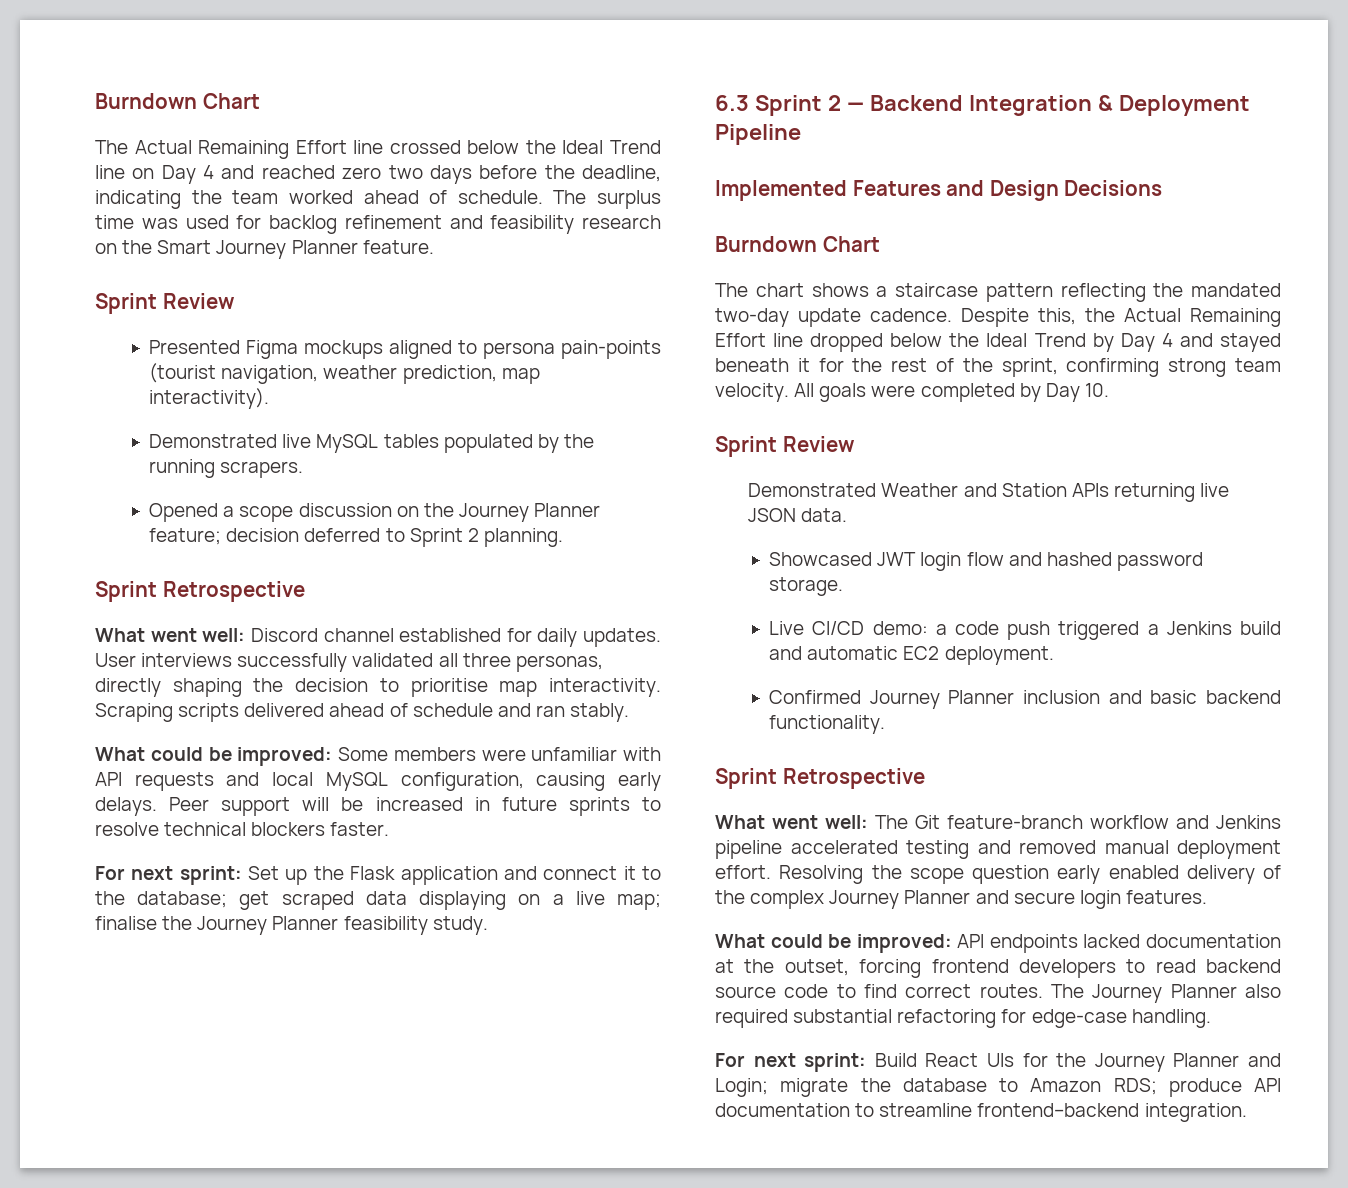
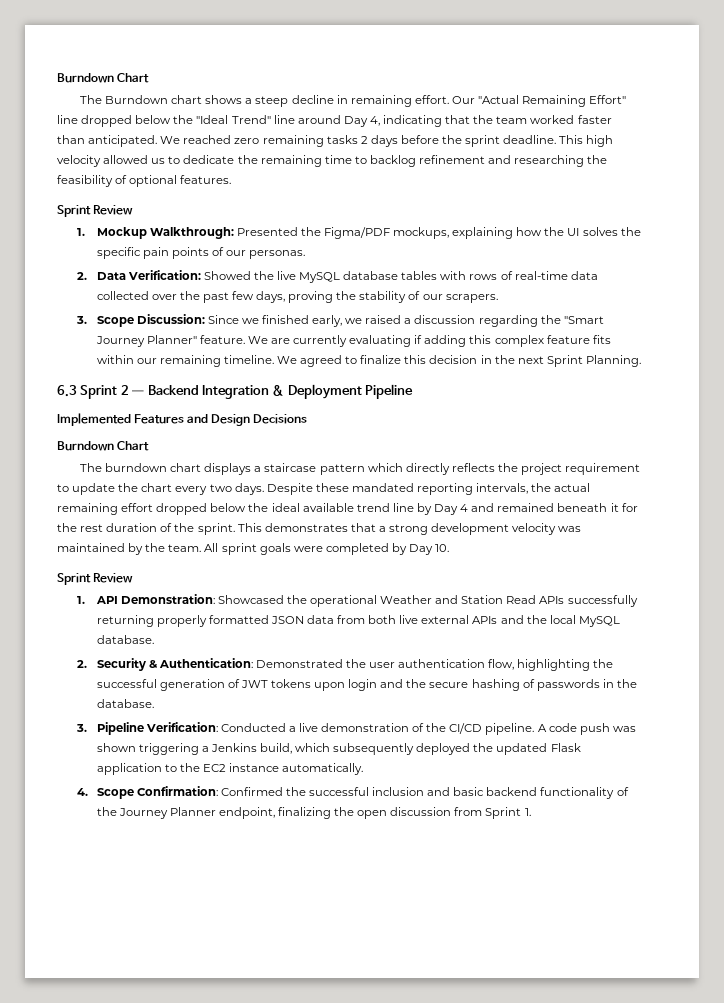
[95,93,260,109] [95,140,661,159] [95,165,661,184] [95,190,661,209] [95,215,661,234] [95,240,434,259] [95,293,235,314] [149,340,661,359] [149,363,540,384] [149,388,270,409] [149,434,594,453] [149,459,304,478] [149,503,601,522] [149,528,563,547] [95,581,305,602] [95,628,661,647] [95,653,603,672] [95,678,661,697] [95,703,630,722] [95,747,661,766] [95,772,661,791] [95,797,661,816] [95,822,390,836] [95,866,661,885] [95,891,661,910] [95,916,488,935] Burndown Chart // The Actual Remaining Effort line crossed below the Ideal Trend line on Day 4 and reached zero two days before the deadline, indicating the team worked ahead of schedule. The surplus time was used for backlog refinement and feasibility research on the Smart Journey Planner feature. // Sprint Review // Presented Figma mockups aligned to persona pain-points (tourist navigation, weather prediction, map interactivity). // Demonstrated live MySQL tables populated by the running scrapers. // Opened a scope discussion on the Journey Planner feature; decision deferred to Sprint 2 planning. // Sprint Retrospective // What went well: Discord channel established for daily updates. User interviews successfully validated all three personas, directly shaping the decision to prioritise map interactivity. Scraping scripts delivered ahead of schedule and ran stably. // What could be improved: Some members were unfamiliar with API requests and local MySQL configuration, causing early delays. Peer support will be increased in future sprints to resolve technical blockers faster. // For next sprint: Set up the Flask application and connect it to the database; get scraped data displaying on a live map; finalise the Journey Planner feasibility study. -> [57,73,150,83] [79,95,627,107] [57,115,612,127] [57,135,614,147] [57,155,608,167] [57,175,232,187] [57,205,134,217] [76,227,641,239] [96,247,306,259] [76,270,598,283] [96,291,498,303] [75,314,604,327] [95,335,611,347] [96,355,641,367] Burndown Chart // The Burndown chart shows a steep decline in remaining effort. Our "Actual Remaining Effort" line dropped below the "Ideal Trend" line around Day 4, indicating that the team worked faster than anticipated. We reached zero remaining tasks 2 days before the sprint deadline. This high velocity allowed us to dedicate the remaining time to backlog refinement and researching the feasibility of optional features. // Sprint Review // 1. Mockup Walkthrough: Presented the Figma/PDF mockups, explaining how the UI solves the specific pain points of our personas. // 2. Data Verification: Showed the live MySQL database tables with rows of real-time data collected over the past few days, proving the stability of our scrapers. // 3. Scope Discussion: Since we finished early, we raised a discussion regarding the "Smart Journey Planner" feature. We are currently evaluating if adding this complex feature fits within our remaining timeline. We agreed to finalize this decision in the next Sprint Planning.
[755,283,1281,302] [715,308,1281,327] [715,333,1086,352] chart shows a staircase pattern reflecting the mandated two-day update cadence. Despite this, the Actual Remaining Effort line dropped below the Ideal Trend -> [105,463,641,475] [57,483,591,495] [57,503,414,515] burndown chart displays a staircase pattern which directly reflects the project requirement to update the chart every two days. Despite these mandated reporting intervals, the actual remaining effort dropped below the ideal available trend line
[1219,333,1281,352] stayed -> [497,503,555,512] remained
[936,358,1281,377] [715,383,815,402] of the sprint, confirming strong team velocity. All -> [106,523,582,535] [57,543,257,555] duration of the sprint. This demonstrates that a strong development velocity was maintained by the team. All sprint
[748,483,1230,502] [748,508,848,522] [769,552,1203,571] [769,577,844,596] [769,621,1281,640] [769,646,1054,665] [769,690,1281,709] [769,715,886,734] [715,768,925,789] [715,815,1281,829] [715,840,1281,859] [715,865,1281,884] [715,890,1207,909] [715,934,1281,953] [715,959,1281,978] [715,984,1281,1003] [715,1009,1211,1028] [715,1053,1281,1072] [715,1078,1281,1097] [715,1103,1247,1122] Demonstrated Weather and Station APIs returning live JSON data. // Showcased JWT login flow and hashed password storage. // Live CI/CD demo: a code push triggered a Jenkins build and automatic EC2 deployment. // Confirmed Journey Planner inclusion and basic backend functionality. // Sprint Retrospective // What went well: The Git feature-branch workflow and Jenkins pipeline accelerated testing and removed manual deployment effort. Resolving the scope question early enabled delivery of the complex Journey Planner and secure login features. // What could be improved: API endpoints lacked documentation at the outset, forcing frontend developers to read backend source code to find correct routes. The Journey Planner also required substantial refactoring for edge-case handling. // For next sprint: Build React UIs for the Journey Planner and Login; migrate the database to Amazon RDS; produce API documentation to streamline frontend–backend integration. -> [76,594,638,607] [96,615,620,627] [96,635,154,644] [76,658,614,671] [96,679,637,691] [96,699,154,708] [75,722,636,735] [96,743,581,755] [96,763,364,775] [76,786,629,799] [96,807,531,819] 1. API Demonstration: Showcased the operational Weather and Station Read APIs successfully returning properly formatted JSON data from both live external APIs and the local MySQL database. // 2. Security & Authentication: Demonstrated the user authentication flow, highlighting the successful generation of JWT tokens upon login and the secure hashing of passwords in the database. // 3. Pipeline Verification: Conducted a live demonstration of the CI/CD pipeline. A code push was shown triggering a Jenkins build, which subsequently deployed the updated Flask application to the EC2 instance automatically. // 4. Scope Confirmation: Confirmed the successful inclusion and basic backend functionality of the Journey Planner endpoint, finalizing the open discussion from Sprint 1.

